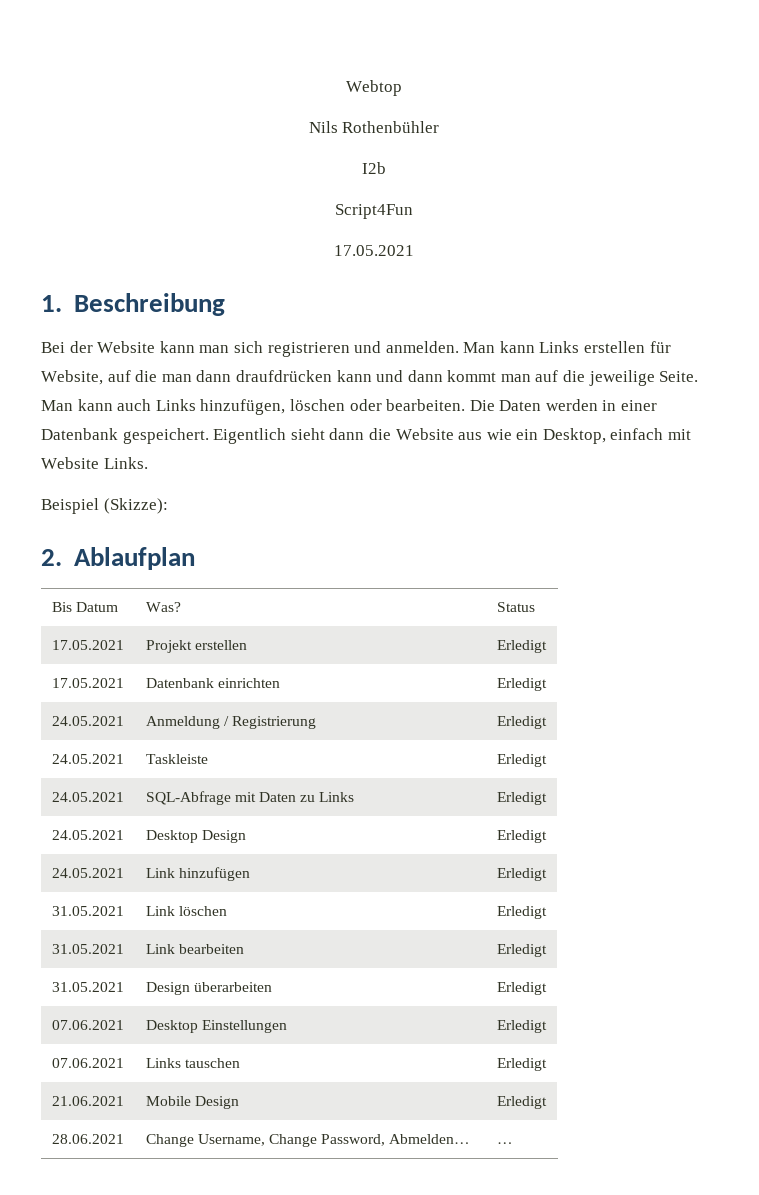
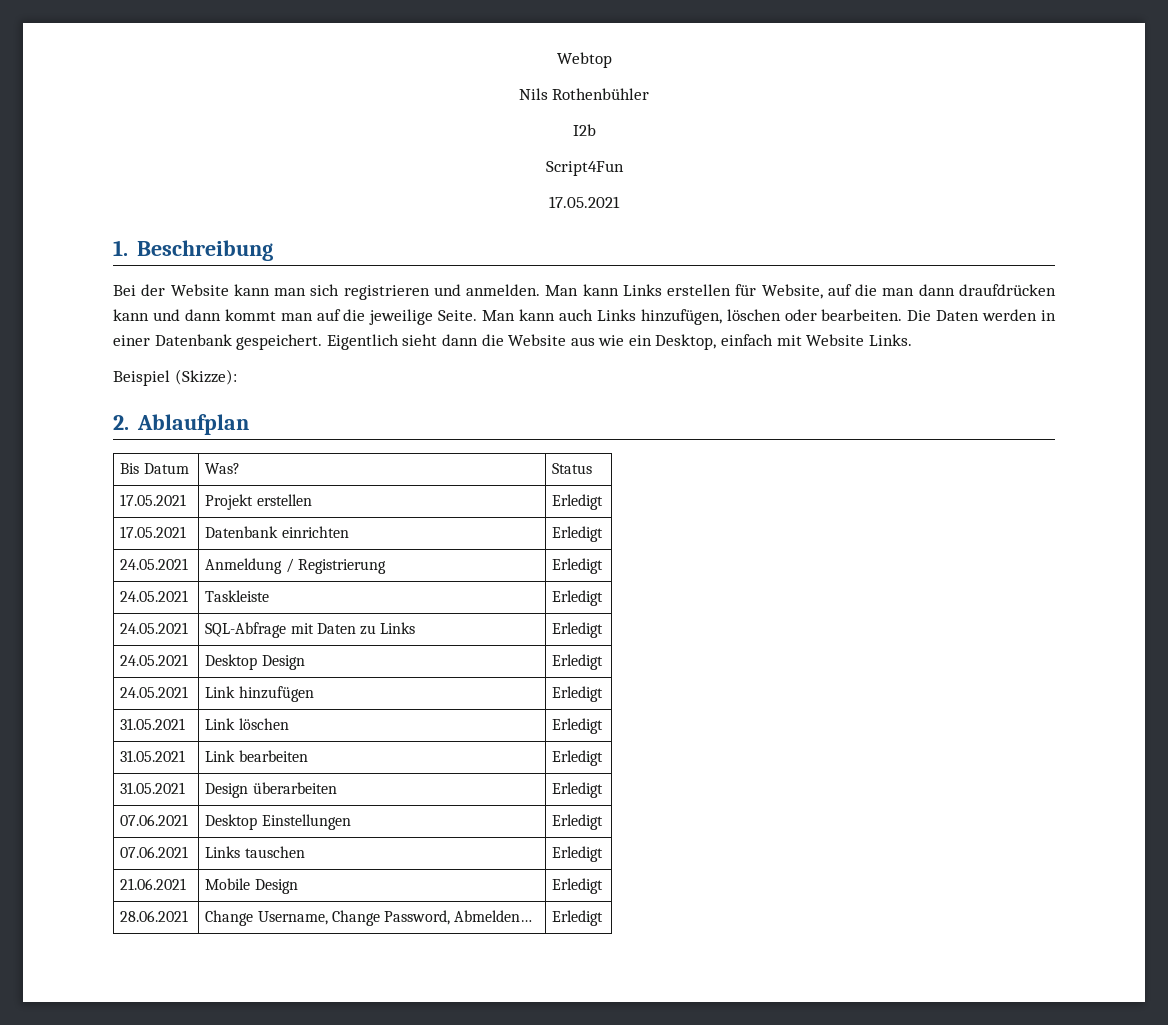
[496,1142,513,1144] … -> [552,910,604,926] Erledigt

